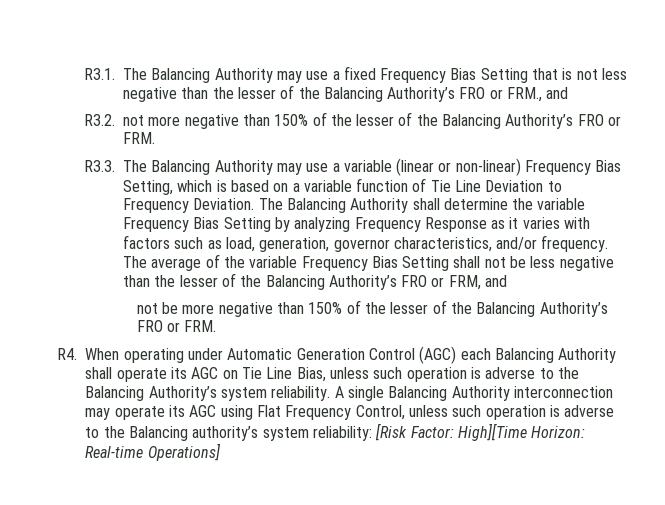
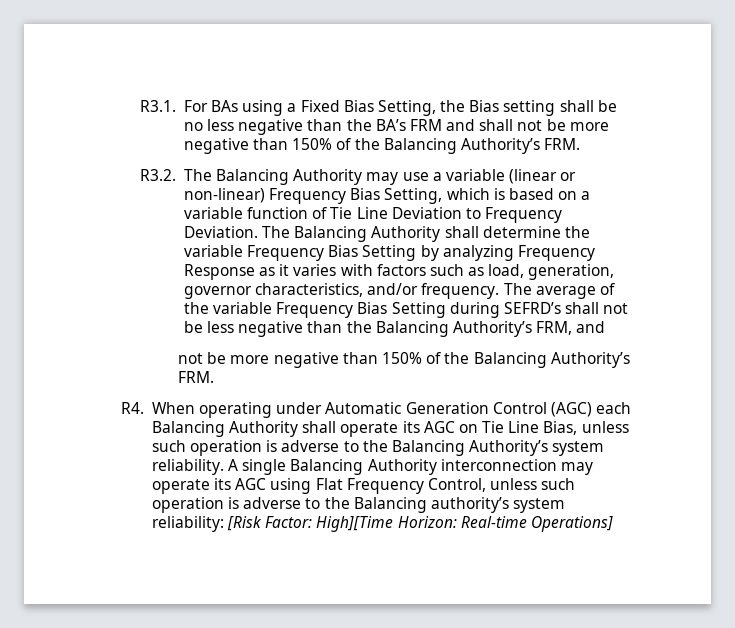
[122,66,628,83] [122,85,569,102] [83,112,622,129] [122,132,155,144] [83,160,115,172] The Balancing Authority may use a fixed Frequency Bias Setting that is not less negative than the lesser of the Balancing Authority’s FRO or FRM., and // R3.2. not more negative than 150% of the lesser of the Balancing Authority’s FRO or FRM. // R3.3. -> [183,100,617,116] [183,119,609,135] [183,138,581,154] [140,169,177,181] For BAs using a Fixed Bias Setting, the Bias setting shall be no less negative than the BA’s FRM and shall not be more negative than 150% of the Balancing Authority’s FRM. // R3.2.
(450, 263) none -> [449,302,561,318] during SEFRD’s
[179,273,445,290] lesser of the Balancing Authority’s FRO or -> [375,321,532,337] Balancing Authority’s
[390,300,608,317] [136,320,181,332] lesser of the Balancing Authority’s FRO or -> [473,352,630,368] Balancing Authority’s

